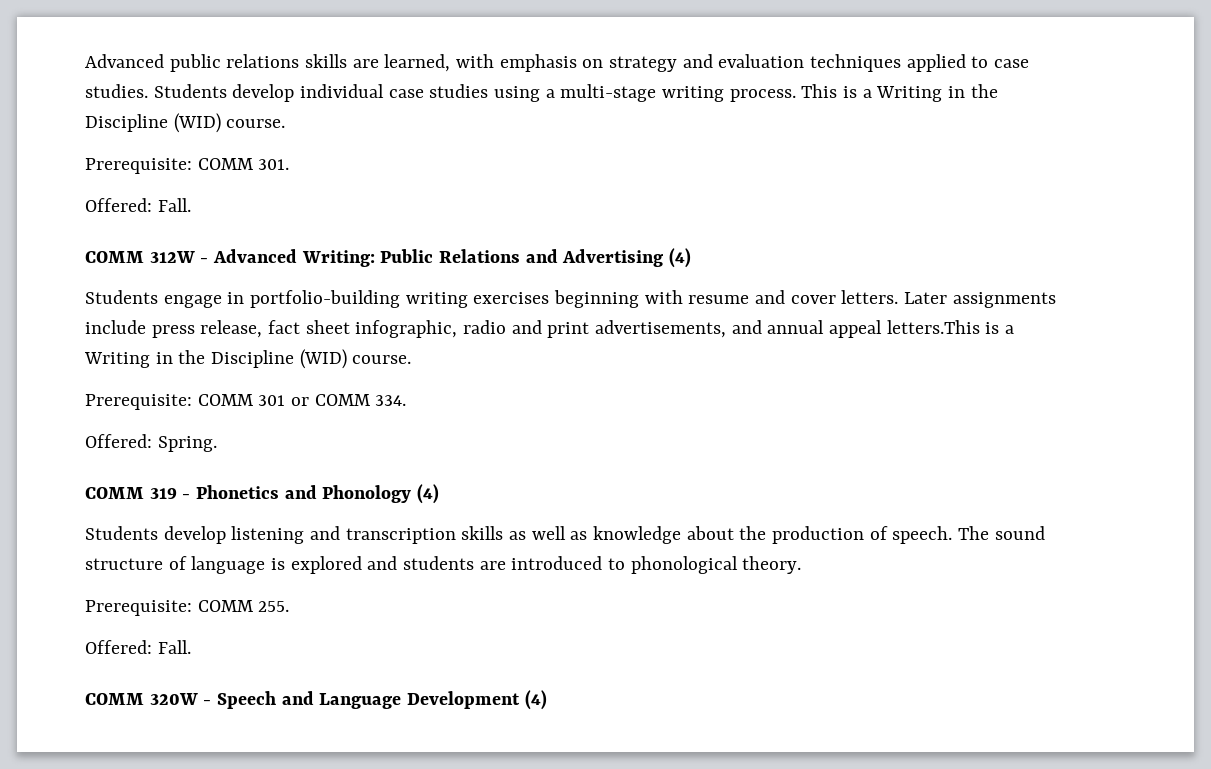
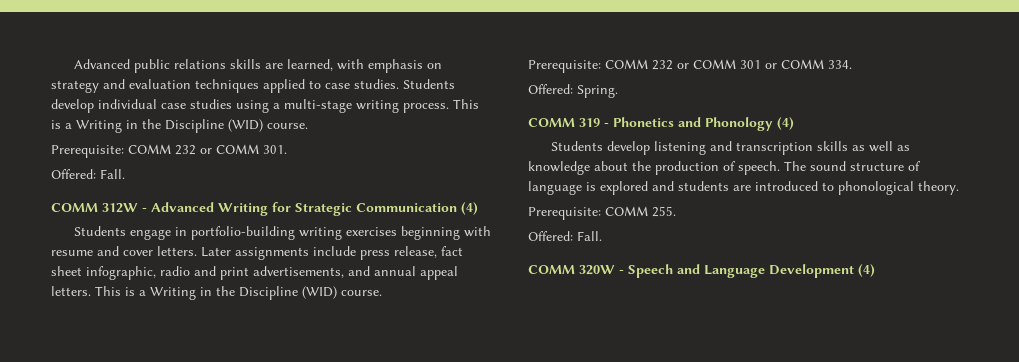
(253, 164) none -> [175,144,259,155] 232 or COMM
[301,249,664,267] Writing: Public Relations and Advertising -> [218,202,457,216] Writing for Strategic Communication
[886,320,980,334] letters.This -> [51,286,121,296] letters. This
(253, 400) none -> [652,59,736,70] 232 or COMM

